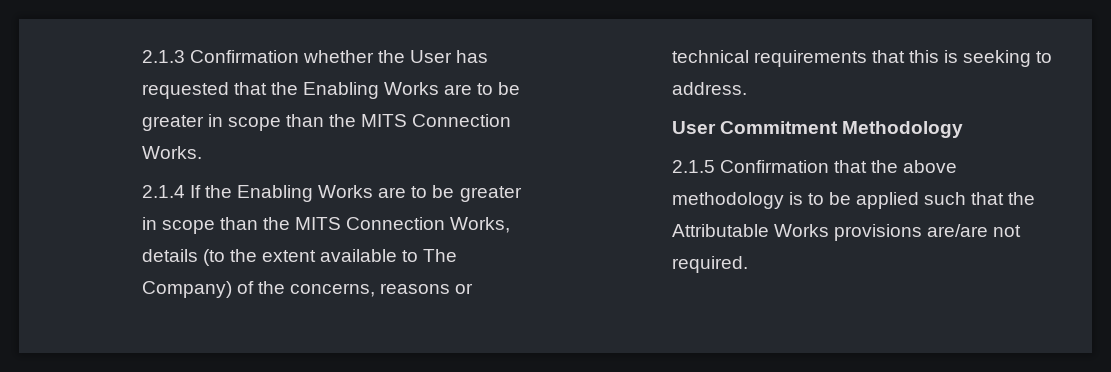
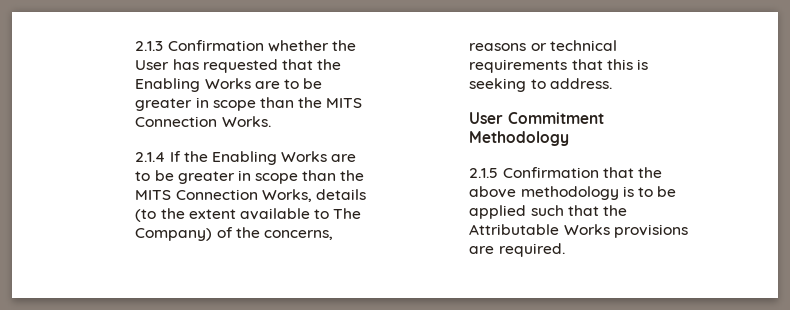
[926,224,1022,237] are/are not -> [469,246,495,254] are

